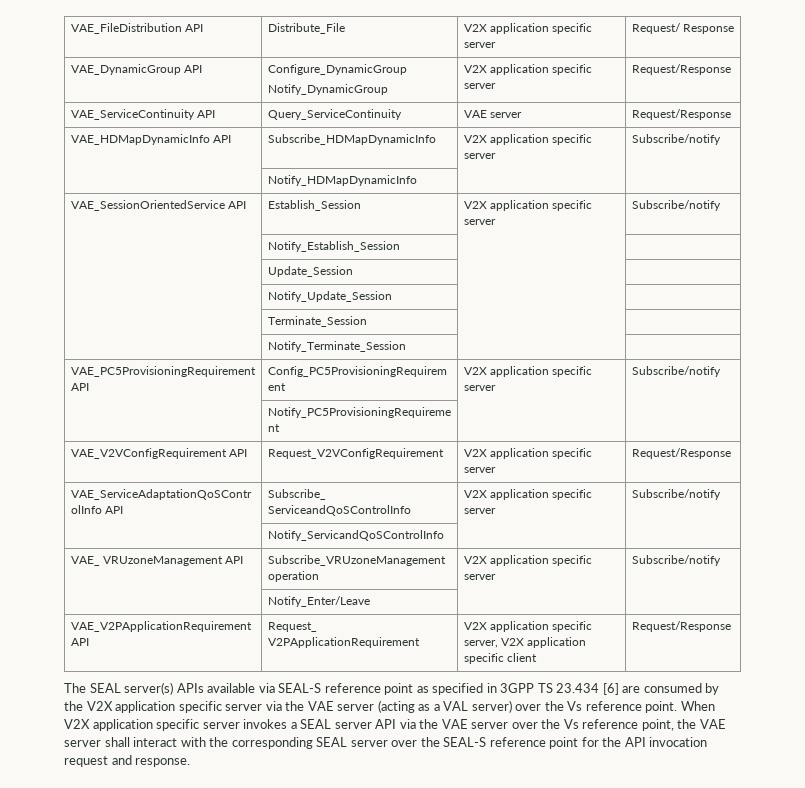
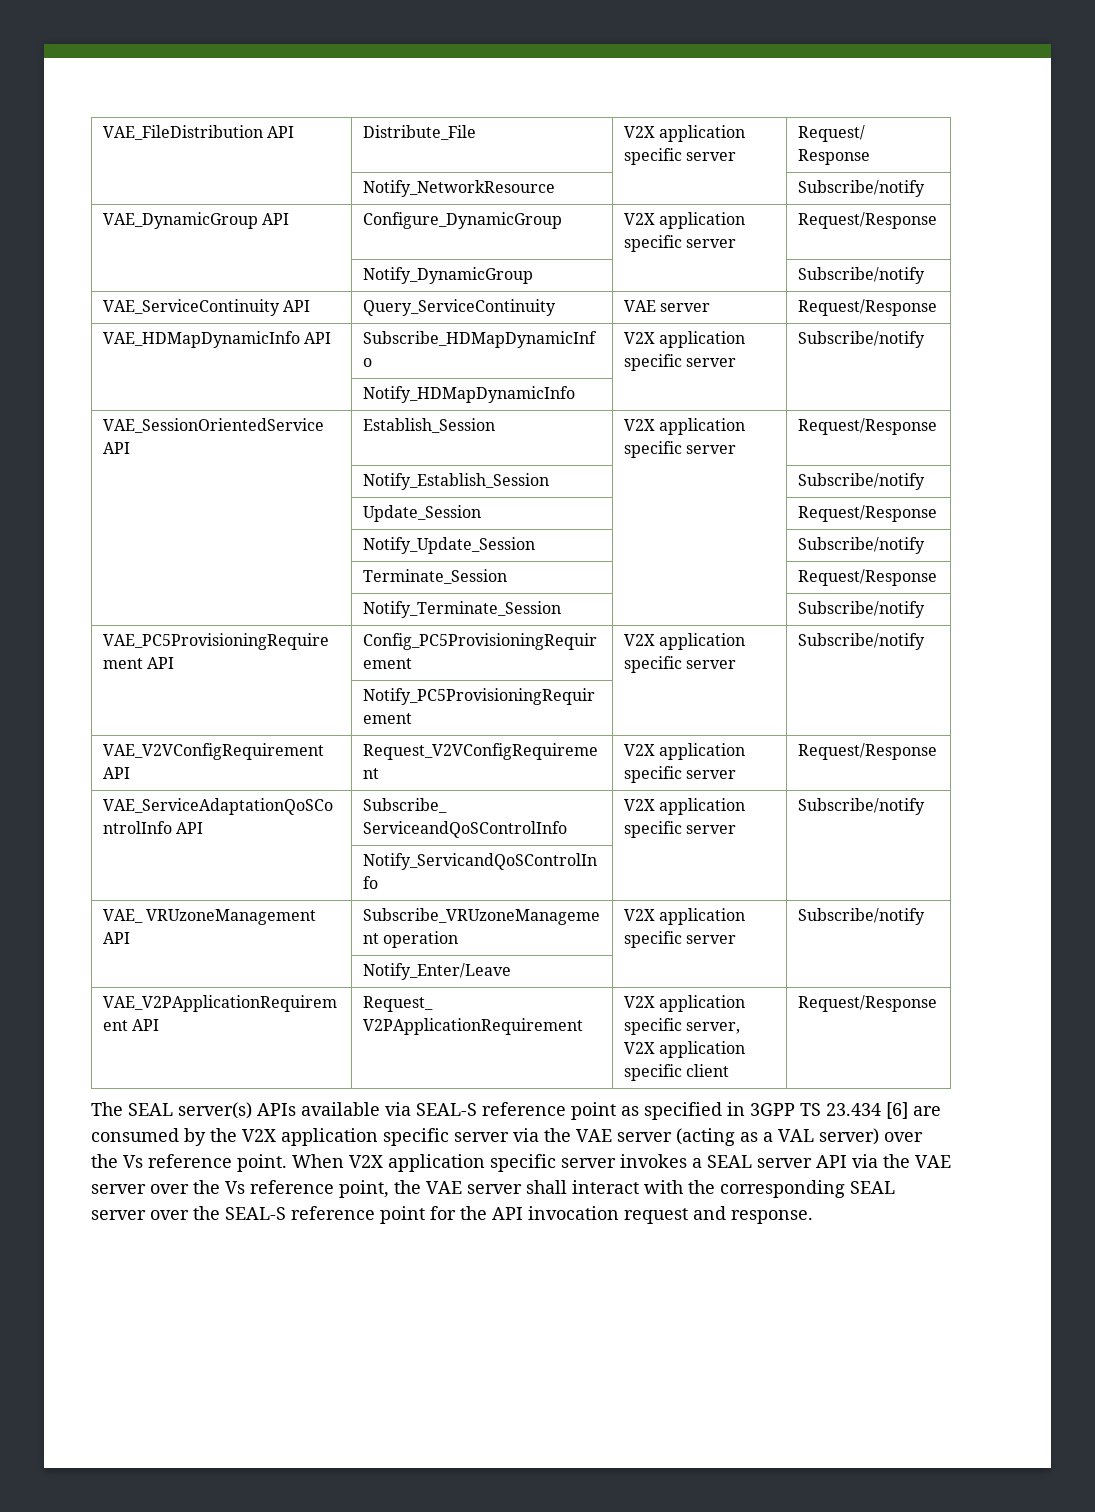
(734, 29) none -> [363,180,556,197] [798,180,926,197] // | Notify_NetworkResource | | Subscribe/notify
[267,84,388,95] [463,64,593,75] [463,83,496,89] [631,64,731,75] // Notify_DynamicGroup | V2X application specific server | Request/Response -> [624,212,746,229] [624,235,737,252] [798,212,938,229] [363,267,534,284] [798,267,926,284] | V2X application specific server | Request/Response // | Notify_DynamicGroup | | Subscribe/notify
[631,200,721,211] Subscribe/notify -> [798,418,938,435] Request/Response
(400, 246) none -> [798,473,926,490] Subscribe/notify
(353, 271) none -> [798,505,938,522] Request/Response
(392, 296) none -> [798,537,926,554] Subscribe/notify
(367, 321) none -> [798,569,938,586] Request/Response
(406, 346) none -> [798,601,926,618] Subscribe/notify

